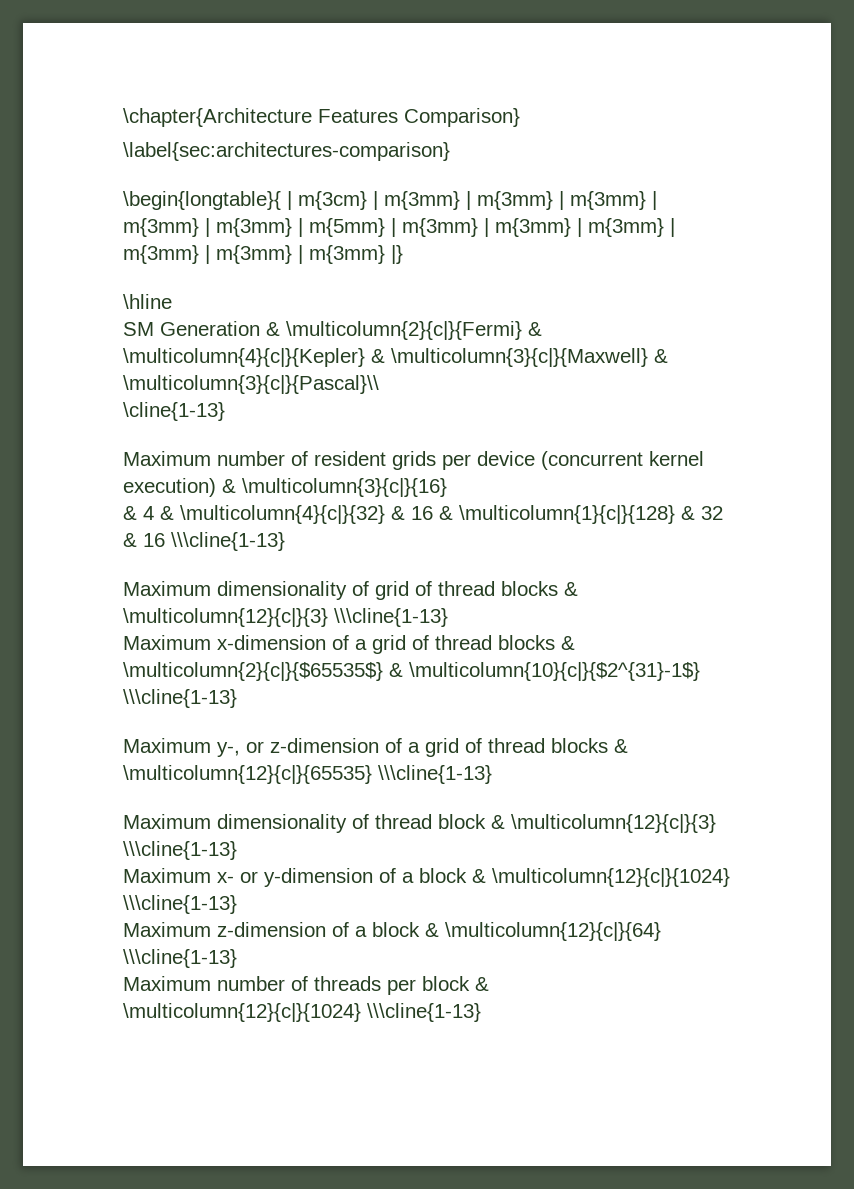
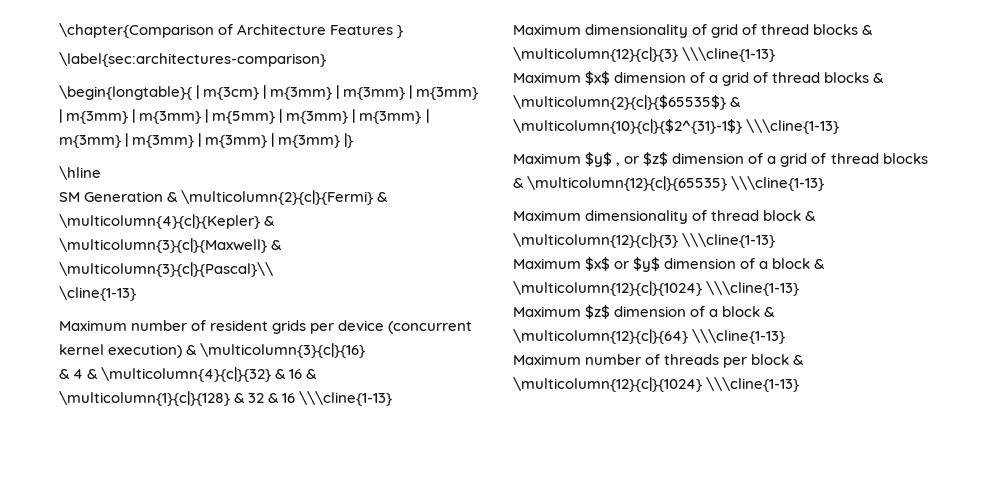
[123,108,520,127] \chapter{Architecture Features Comparison} -> [59,23,404,38] \chapter{Comparison of Architecture Features }
[217,635,326,650] x-dimension -> [585,71,687,85] $x$ dimension
[217,738,379,757] y-, or z-dimension -> [585,152,745,167] $y$ , or $z$ dimension
[217,868,373,887] x- or y-dimension -> [585,257,737,272] $x$ or $y$ dimension
[217,922,326,937] z-dimension -> [585,305,687,319] $z$ dimension

